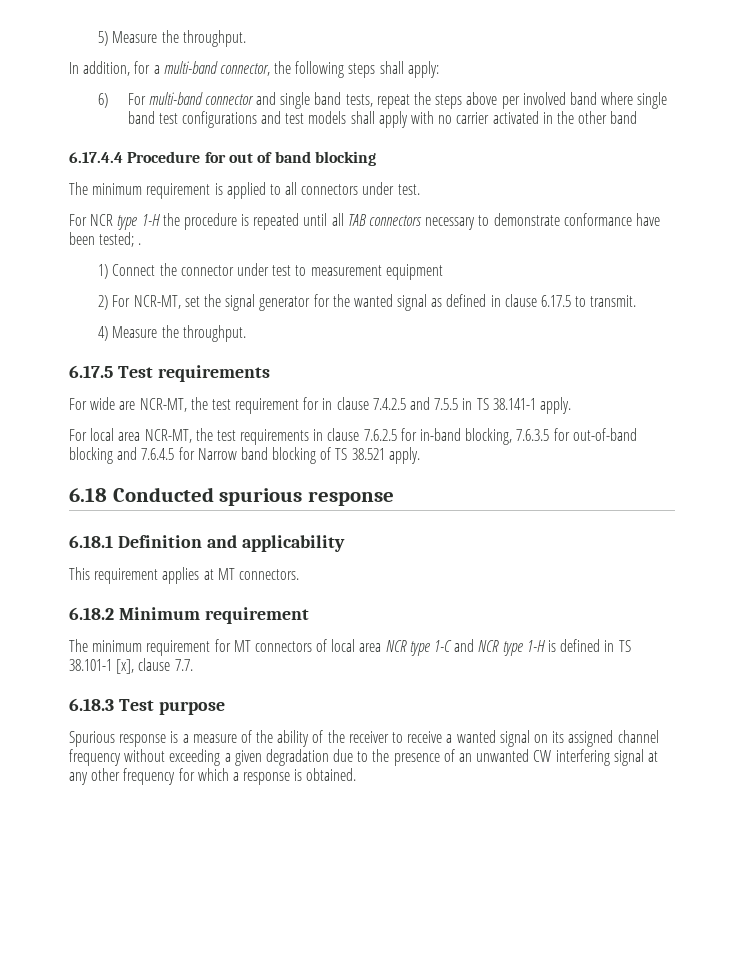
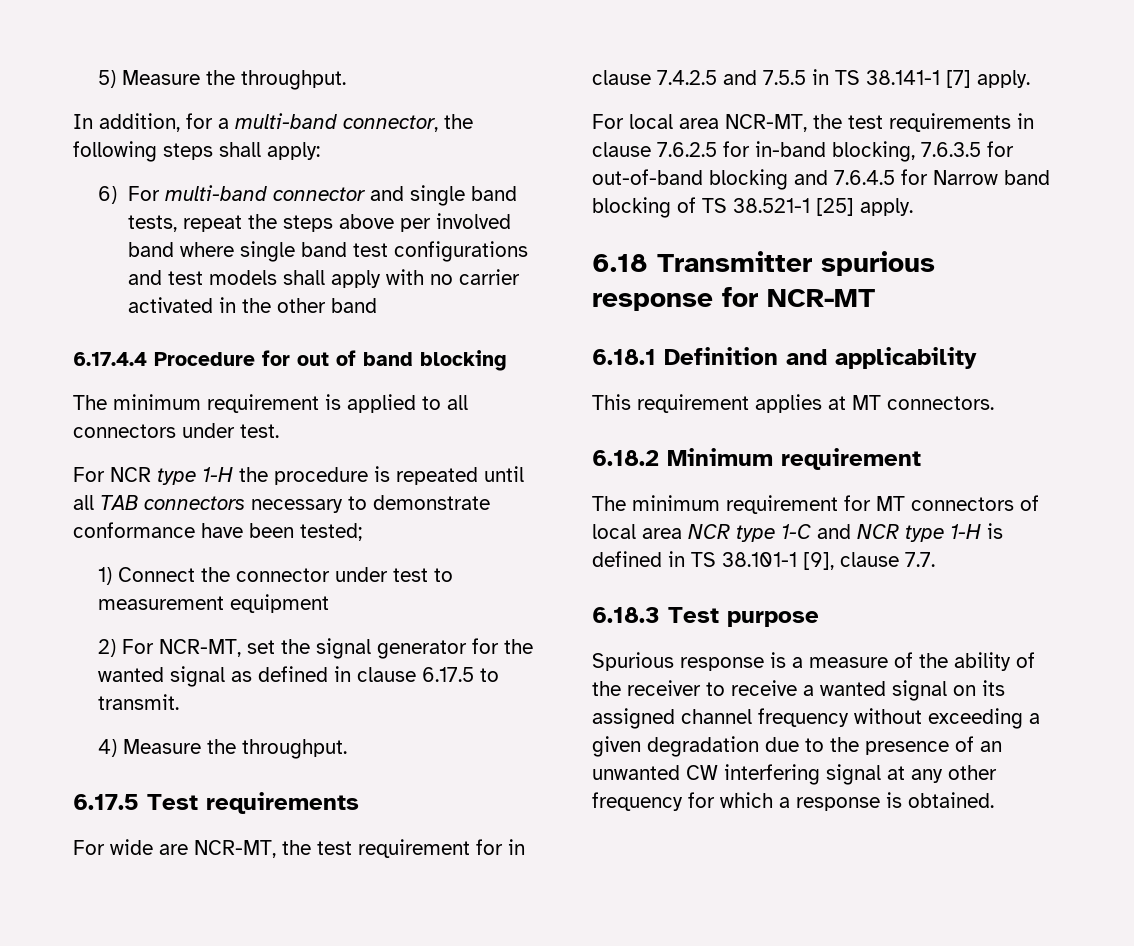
[138,243,142,245] . -> (362, 532) none
(536, 404) none -> [946,70,971,88] [7]
[351,448,385,460] 38.521 -> [733,198,854,216] 38.521-1 [25]
[112,487,214,502] Conducted -> [657,251,812,272] Transmitter
(394, 498) none -> [722,287,875,307] for NCR-MT
[116,659,135,674] [x], -> [803,552,834,570] [9],

